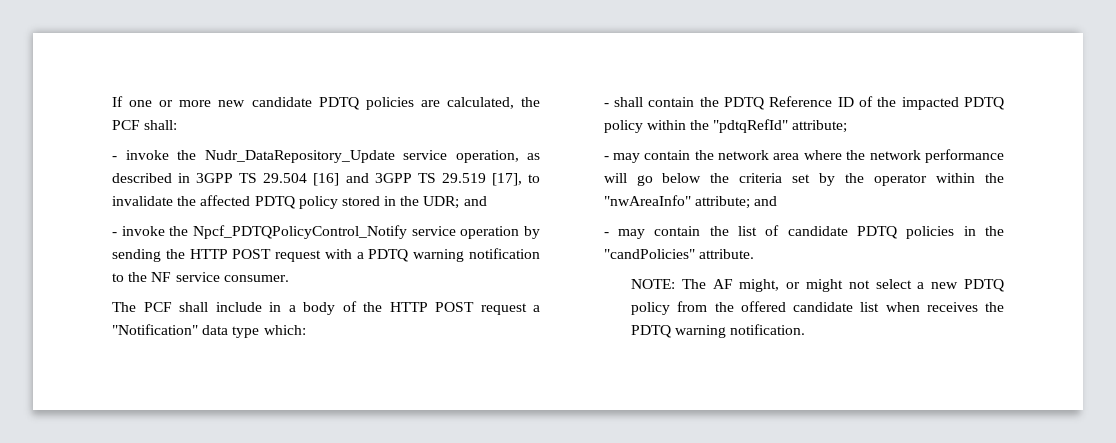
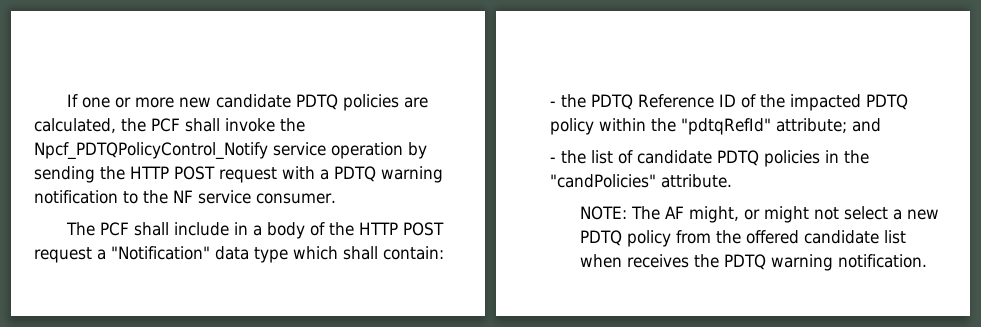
[144,120,178,130] [112,150,540,163] [112,173,540,186] [112,195,487,209] [112,232,117,236] shall: // - invoke the Nudr_DataRepository_Update service operation, as described in 3GPP TS 29.504 [16] and 3GPP TS 29.519 [17], to invalidate the affected PDTQ policy stored in the UDR; and // - -> [185,118,220,132] shall
[263,325,306,335] [603,97,695,107] which: // - shall contain -> [293,246,444,260] [549,101,556,107] which shall contain: // -
[603,149,1004,163] [603,173,1004,186] [603,195,777,209] [603,226,701,239] // - may contain the network area where the network performance will go below the criteria set by the operator within the "nwAreaInfo" attribute; and // - may contain -> [851,118,881,132] [549,157,556,163] and // -

